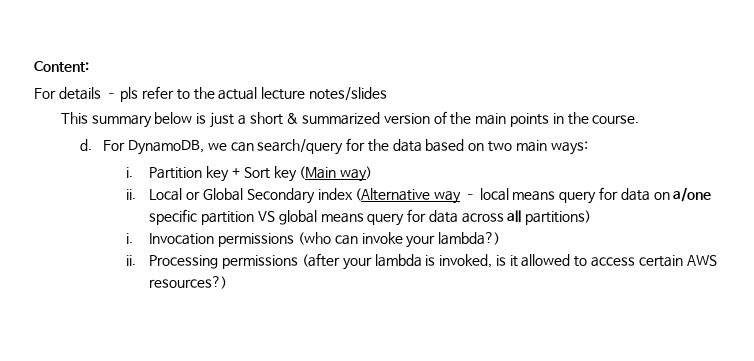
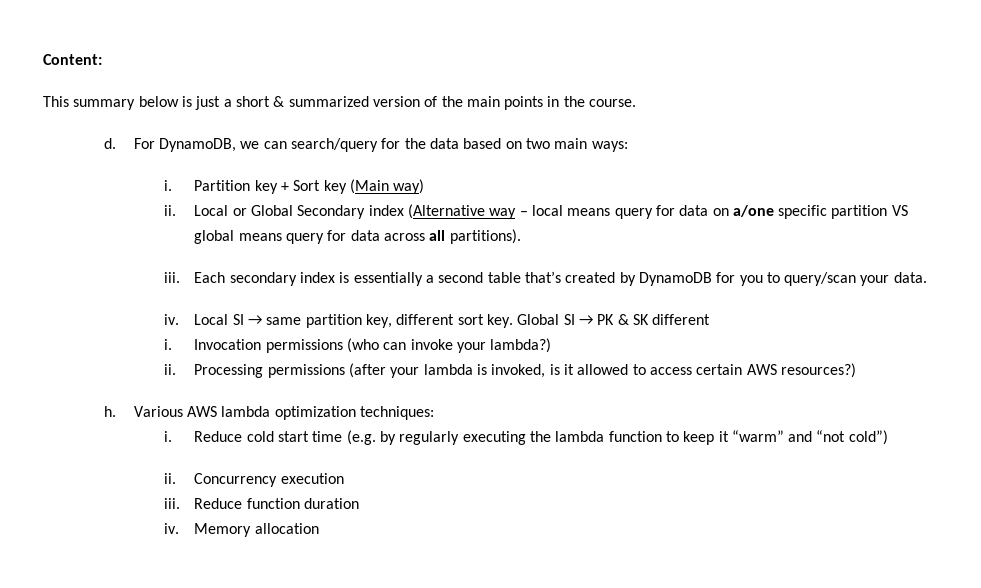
[34,86,388,102] // For details – pls refer to the actual lecture notes/slides -> (102, 59) none
[525,210,592,225] partitions) -> [449,229,521,244] [164,271,927,286] [164,314,711,328] partitions). // iii. Each secondary index is essentially a second table that’s created by DynamoDB for you to query/scan your data. // iv. Local SI → same partition key, different sort key. Global SI → PK & SK different
(228, 282) none -> [103,406,435,420] [164,430,888,445] [164,473,344,487] [164,498,360,509] [164,523,319,537] // h. Various AWS lambda optimization techniques: // i. Reduce cold start time (e.g. by regularly executing the lambda function to keep it “warm” and “not cold”) // ii. Concurrency execution // iii. Reduce function duration // iv. Memory allocation

